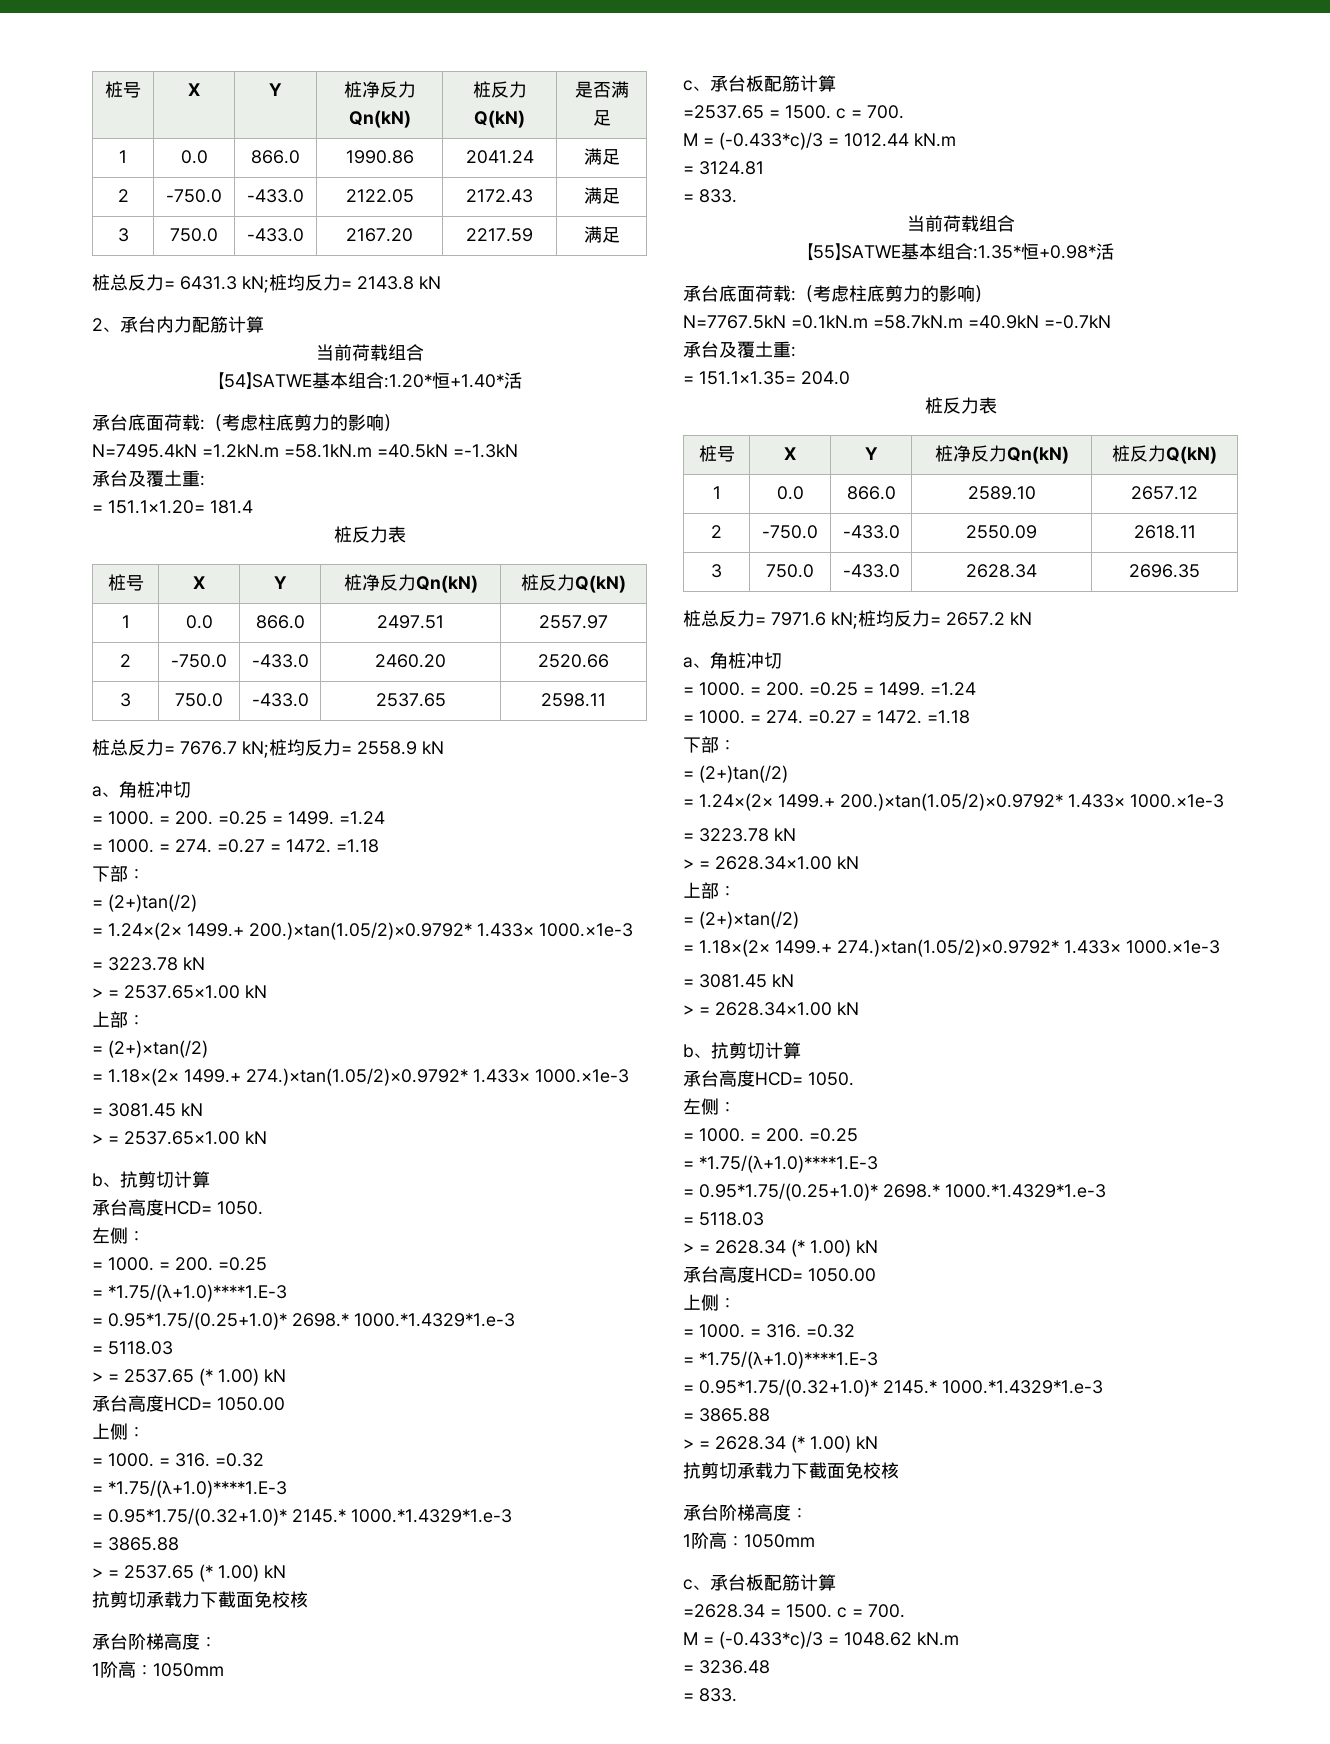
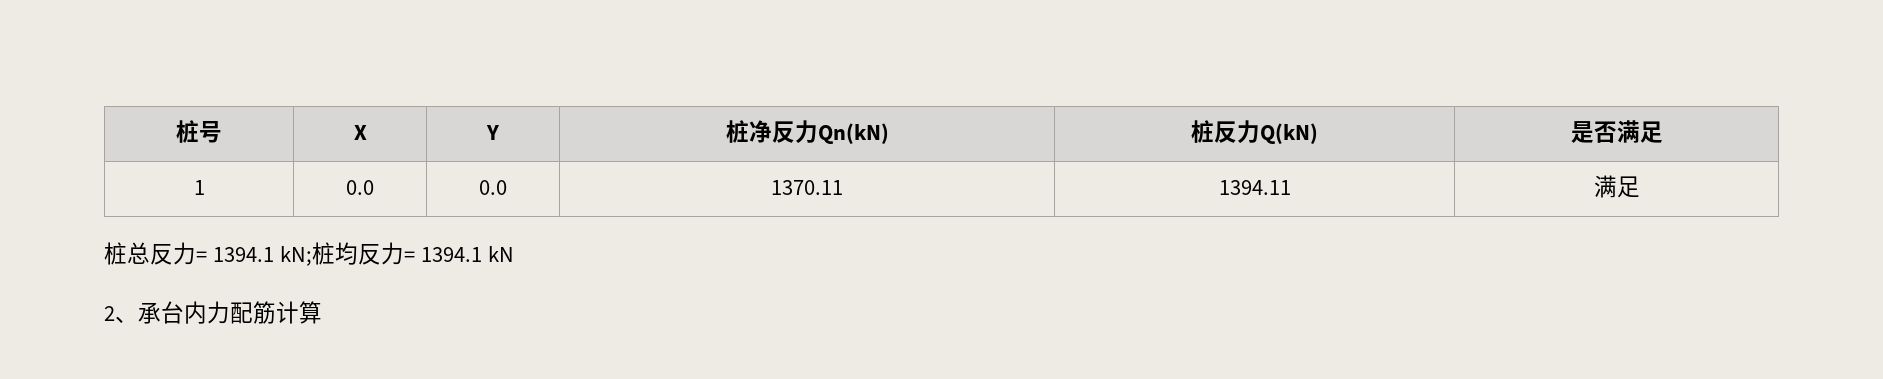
[251,150,300,164] [345,150,414,164] [465,150,534,164] [583,148,620,165] [117,189,129,202] [166,189,222,203] [247,189,304,203] [345,189,414,203] [466,189,533,203] [583,187,620,204] [117,228,129,242] [170,228,218,242] [247,228,304,242] [346,228,413,242] [466,228,533,242] 866.0 | 1990.86 | 2041.24 | 满足 // 2 | -750.0 | -433.0 | 2122.05 | 2172.43 | 满足 // 3 | 750.0 | -433.0 | 2167.20 | 2217.59 -> [479,180,507,195] [771,180,843,195] [1218,180,1291,195] 0.0 | 1370.11 | 1394.11
[180,274,414,293] 6431.3 kN;桩均反力= 2143.8 -> [213,242,483,266] 1394.1 kN;桩均反力= 1394.1
[315,344,424,361] [217,372,522,390] [92,414,401,432] [92,444,518,458] [92,470,205,487] [92,500,253,514] [333,526,406,543] [107,574,144,591] [193,576,205,589] [273,576,287,589] [343,574,478,593] [521,574,626,593] [121,615,130,628] [185,615,213,629] [255,615,305,629] [377,615,444,629] [539,615,608,629] [120,654,131,667] [171,654,227,668] [251,654,309,668] [375,654,446,668] [538,654,609,668] [120,693,131,707] [175,693,223,707] [251,693,309,707] [375,693,446,707] [541,693,606,707] [92,739,444,758] [92,781,191,798] [92,811,385,825] [92,839,379,853] [92,865,145,882] [92,894,197,912] [92,922,633,940] [92,957,205,971] [92,985,267,999] [92,1011,145,1028] [92,1040,208,1058] [92,1068,629,1086] [92,1103,203,1117] [92,1131,267,1145] [92,1171,210,1188] [92,1199,263,1216] [92,1227,145,1244] [92,1257,267,1271] [92,1284,287,1302] [92,1312,515,1330] [92,1341,173,1355] [92,1368,286,1386] [92,1395,285,1412] [92,1423,145,1440] [92,1453,264,1467] [92,1480,287,1498] [92,1508,512,1526] [92,1537,179,1551] [92,1564,286,1582] [92,1591,308,1608] [92,1633,217,1650] [92,1661,224,1678] [683,75,836,92] [683,105,904,119] [683,132,956,150] [683,161,764,175] [683,189,737,203] [906,215,1015,232] [807,243,1114,261] [683,285,992,303] [683,315,1111,329] [683,341,796,358] [683,371,850,385] [924,397,997,414] [698,445,735,462] [784,447,796,460] [864,447,878,460] [934,445,1069,464] [1112,445,1217,464] [712,486,721,499] [776,486,804,500] [846,486,896,500] [967,486,1036,500] [1131,486,1198,500] [711,525,722,538] [762,525,818,539] [842,525,900,539] [966,525,1037,539] [1133,525,1196,539] [711,564,722,578] [766,564,814,578] [842,564,900,578] [966,564,1037,578] [1129,564,1200,578] [683,610,1032,629] [683,652,782,669] [683,682,976,696] [683,710,970,724] [683,736,736,753] [683,765,788,783] [683,793,1224,811] [683,828,796,842] [683,856,859,870] [683,882,736,899] [683,911,799,929] [683,939,1220,957] [683,974,794,988] [683,1002,859,1016] [683,1042,801,1059] [683,1070,854,1087] [683,1098,736,1115] [683,1128,858,1142] [683,1155,878,1173] [683,1183,1106,1201] [683,1212,764,1226] [683,1239,878,1257] [683,1266,876,1283] [683,1294,736,1311] [683,1324,855,1338] [683,1351,878,1369] [683,1379,1103,1397] [683,1408,770,1422] [683,1435,878,1453] [683,1462,899,1479] [683,1504,808,1521] [683,1532,815,1549] [683,1574,836,1591] [683,1604,905,1618] [683,1631,959,1649] [683,1660,770,1674] [683,1688,737,1702] // 当前荷载组合 // 【54】SATWE基本组合:1.20*恒+1.40*活 // 承台底面荷载:（考虑柱底剪力的影响） // N=7495.4kN =1.2kN.m =58.1kN.m =40.5kN =-1.3kN // 承台及覆土重: // = 151.1×1.20= 181.4 // 桩反力表 // 桩号 | X | Y | 桩净反力Qn(kN) | 桩反力Q(kN) // 1 | 0.0 | 866.0 | 2497.51 | 2557.97 // 2 | -750.0 | -433.0 | 2460.20 | 2520.66 // 3 | 750.0 | -433.0 | 2537.65 | 2598.11 // 桩总反力= 7676.7 kN;桩均反力= 2558.9 kN // a、角桩冲切 // = 1000. = 200. =0.25 = 1499. =1.24 // = 1000. = 274. =0.27 = 1472. =1.18 // 下部： // = (2+)tan(/2) // = 1.24×(2× 1499.+ 200.)×tan(1.05/2)×0.9792* 1.433× 1000.×1e-3 // = 3223.78 kN // > = 2537.65×1.00 kN // 上部： // = (2+)×tan(/2) // = 1.18×(2× 1499.+ 274.)×tan(1.05/2)×0.9792* 1.433× 1000.×1e-3 // = 3081.45 kN // > = 2537.65×1.00 kN // b、抗剪切计算 // 承台高度HCD= 1050. // 左侧： // = 1000. = 200. =0.25 // = *1.75/(λ+1.0)****1.E-3 // = 0.95*1.75/(0.25+1.0)* 2698.* 1000.*1.4329*1.e-3 // = 5118.03 // > = 2537.65 (* 1.00) kN // 承台高度HCD= 1050.00 // 上侧： // = 1000. = 316. =0.32 // = *1.75/(λ+1.0)****1.E-3 // = 0.95*1.75/(0.32+1.0)* 2145.* 1000.*1.4329*1.e-3 // = 3865.88 // > = 2537.65 (* 1.00) kN // 抗剪切承载力下截面免校核 // 承台阶梯高度： // 1阶高：1050mm // c、承台板配筋计算 // =2537.65 = 1500. c = 700. // M = (-0.433*c)/3 = 1012.44 kN.m // = 3124.81 // = 833. // 当前荷载组合 // 【55】SATWE基本组合:1.35*恒+0.98*活 // 承台底面荷载:（考虑柱底剪力的影响） // N=7767.5kN =0.1kN.m =58.7kN.m =40.9kN =-0.7kN // 承台及覆土重: // = 151.1×1.35= 204.0 // 桩反力表 // 桩号 | X | Y | 桩净反力Qn(kN) | 桩反力Q(kN) // 1 | 0.0 | 866.0 | 2589.10 | 2657.12 // 2 | -750.0 | -433.0 | 2550.09 | 2618.11 // 3 | 750.0 | -433.0 | 2628.34 | 2696.35 // 桩总反力= 7971.6 kN;桩均反力= 2657.2 kN // a、角桩冲切 // = 1000. = 200. =0.25 = 1499. =1.24 // = 1000. = 274. =0.27 = 1472. =1.18 // 下部： // = (2+)tan(/2) // = 1.24×(2× 1499.+ 200.)×tan(1.05/2)×0.9792* 1.433× 1000.×1e-3 // = 3223.78 kN // > = 2628.34×1.00 kN // 上部： // = (2+)×tan(/2) // = 1.18×(2× 1499.+ 274.)×tan(1.05/2)×0.9792* 1.433× 1000.×1e-3 // = 3081.45 kN // > = 2628.34×1.00 kN // b、抗剪切计算 // 承台高度HCD= 1050. // 左侧： // = 1000. = 200. =0.25 // = *1.75/(λ+1.0)****1.E-3 // = 0.95*1.75/(0.25+1.0)* 2698.* 1000.*1.4329*1.e-3 // = 5118.03 // > = 2628.34 (* 1.00) kN // 承台高度HCD= 1050.00 // 上侧： // = 1000. = 316. =0.32 // = *1.75/(λ+1.0)****1.E-3 // = 0.95*1.75/(0.32+1.0)* 2145.* 1000.*1.4329*1.e-3 // = 3865.88 // > = 2628.34 (* 1.00) kN // 抗剪切承载力下截面免校核 // 承台阶梯高度： // 1阶高：1050mm // c、承台板配筋计算 // =2628.34 = 1500. c = 700. // M = (-0.433*c)/3 = 1048.62 kN.m // = 3236.48 // = 833. -> (322, 312) none

